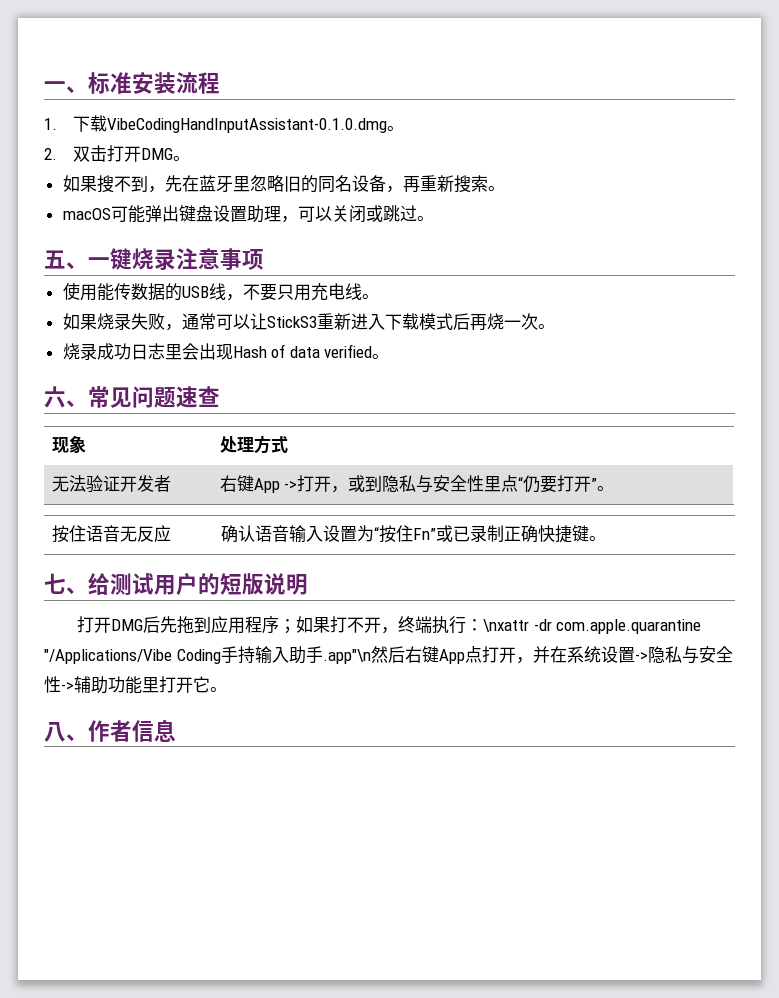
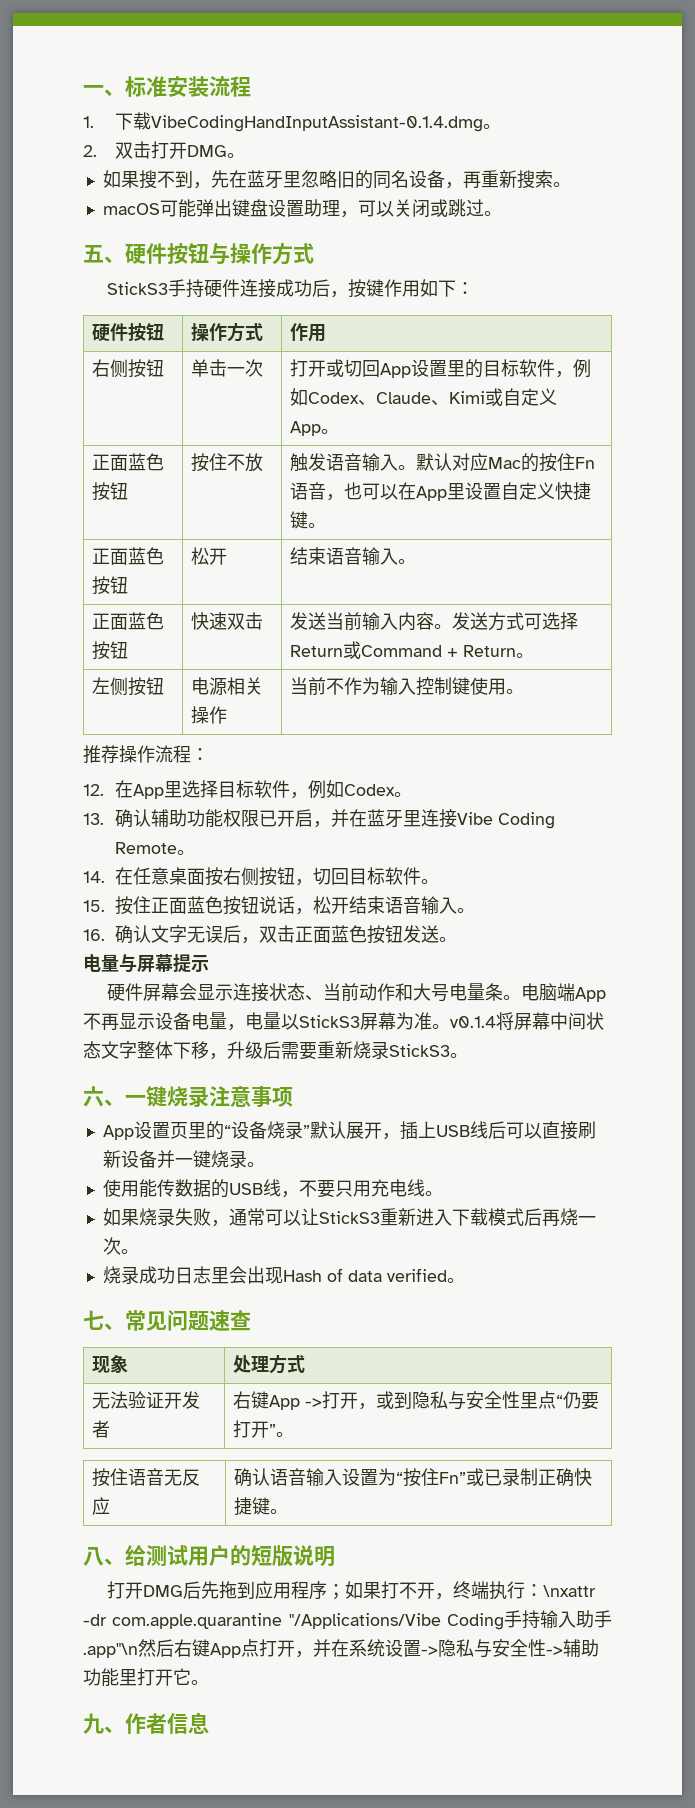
[107,118,388,133] VibeCodingHandInputAssistant-0.1.0.dmg -> [150,115,483,132] VibeCodingHandInputAssistant-0.1.4.dmg
[88,248,264,271] 一键烧录注意事项 -> [125,243,314,265] [106,279,474,298] [92,323,165,342] [191,322,264,342] [290,323,327,342] [92,359,165,378] [191,359,264,377] [290,359,592,378] [290,388,558,406] [290,421,340,436] [92,453,165,471] [92,482,129,501] [191,453,264,472] [290,453,596,472] [290,482,592,501] [290,511,327,529] [92,547,165,565] [92,576,129,595] [191,547,228,565] [290,547,417,566] [92,612,165,630] [92,641,129,660] [191,612,264,630] [290,612,579,631] [290,641,535,659] [92,677,165,696] [191,677,264,696] [191,706,228,724] [290,677,525,696] [83,745,209,764] [83,780,412,799] [83,809,555,829] [114,842,195,855] [83,867,439,886] [83,896,475,915] [83,925,457,944] [83,953,209,973] [106,983,606,1002] [83,1012,604,1031] [83,1041,468,1060] [83,1085,293,1108] [102,1121,596,1140] [102,1150,265,1168] 硬件按钮与操作方式 // StickS3手持硬件连接成功后，按键作用如下： // 硬件按钮 | 操作方式 | 作用 // 右侧按钮 | 单击一次 | 打开或切回App设置里的目标软件，例如Codex、Claude、Kimi或自定义App。 // 正面蓝色按钮 | 按住不放 | 触发语音输入。默认对应Mac的按住Fn语音，也可以在App里设置自定义快捷键。 // 正面蓝色按钮 | 松开 | 结束语音输入。 // 正面蓝色按钮 | 快速双击 | 发送当前输入内容。发送方式可选择Return或Command + Return。 // 左侧按钮 | 电源相关操作 | 当前不作为输入控制键使用。 // 推荐操作流程： // 12.在App里选择目标软件，例如Codex。 // 13.确认辅助功能权限已开启，并在蓝牙里连接Vibe Coding Remote。 // 14.在任意桌面按右侧按钮，切回目标软件。 // 15.按住正面蓝色按钮说话，松开结束语音输入。 // 16.确认文字无误后，双击正面蓝色按钮发送。 // 电量与屏幕提示 // 硬件屏幕会显示连接状态、当前动作和大号电量条。电脑端App不再显示设备电量，电量以StickS3屏幕为准。v0.1.4将屏幕中间状态文字整体下移，升级后需要重新烧录StickS3。 // 六、一键烧录注意事项 // App设置页里的“设备烧录”默认展开，插上USB线后可以直接刷新设备并一键烧录。
[44,386,66,408] 六 -> [83,1310,104,1330] 七
[44,573,66,594] 七 -> [83,1547,104,1566] 八
[44,722,66,742] 八 -> [83,1713,104,1734] 九

